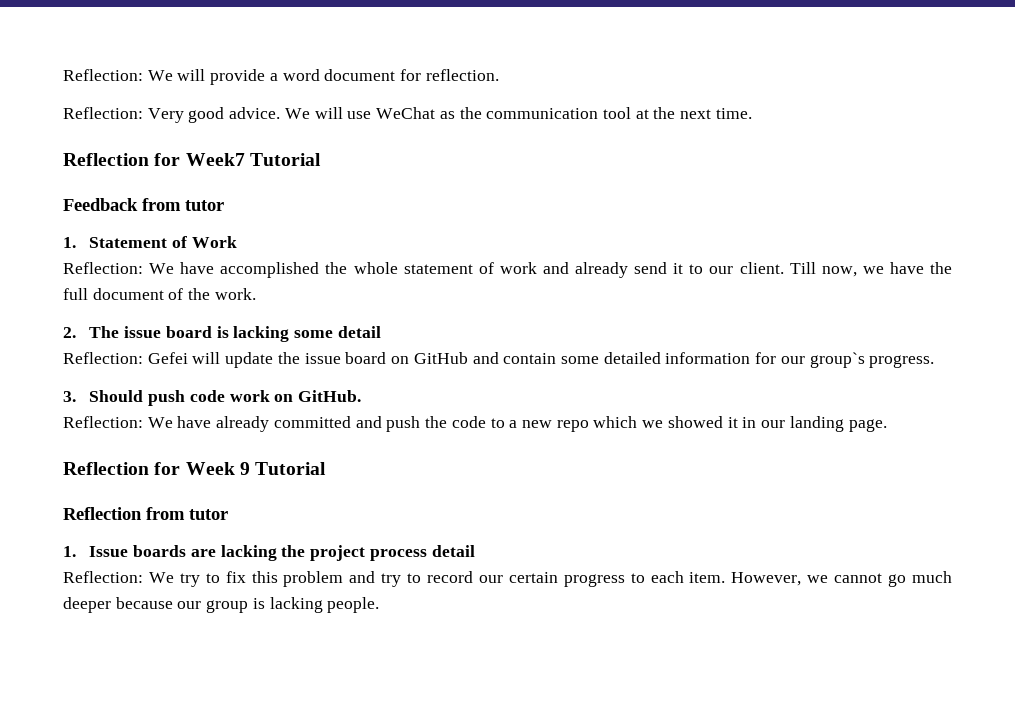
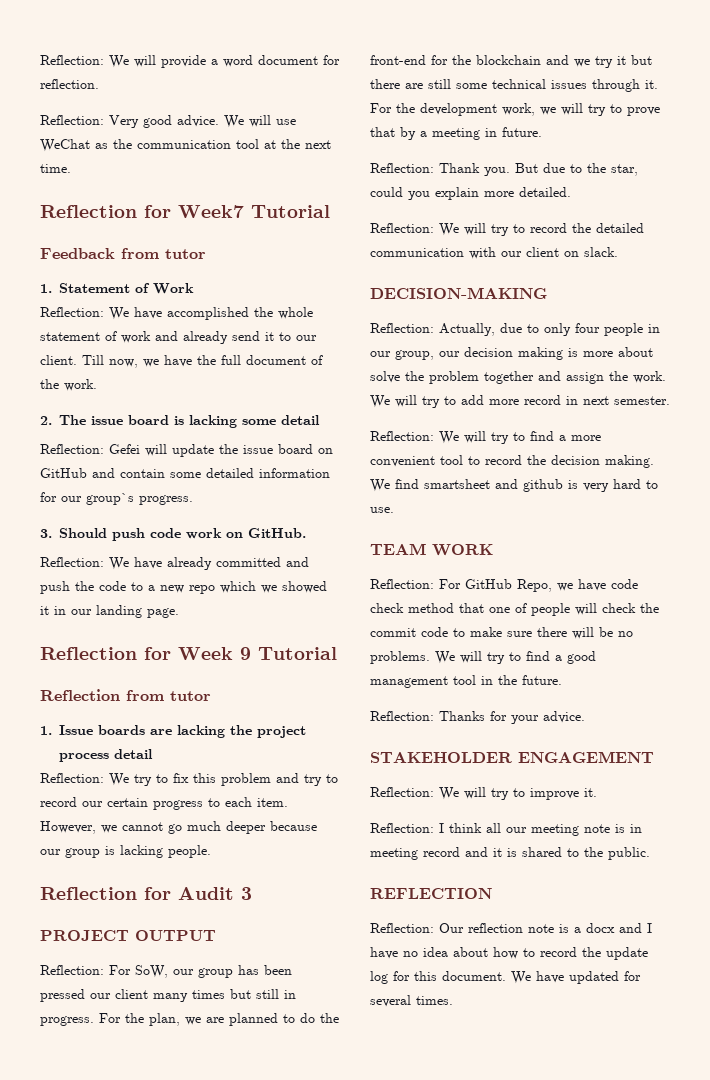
(380, 605) none -> [40,887,252,900] [40,930,216,941] [40,965,292,978] [40,989,296,1002] [40,1013,339,1026] [370,55,652,68] [370,79,658,92] [370,103,660,116] [370,127,542,140] [370,163,638,176] [370,187,571,200] [370,223,644,236] [370,247,618,259] [370,287,547,299] [370,323,660,336] [370,347,653,360] [370,371,666,384] [370,395,670,408] [370,431,601,444] [370,455,654,468] [370,479,658,492] [370,507,394,513] [370,543,493,556] [370,579,638,592] [370,603,659,616] [370,627,633,639] [370,651,596,664] [370,675,562,688] [370,711,585,724] [370,751,654,763] [370,787,597,800] [370,823,642,836] [370,847,650,860] [370,888,492,899] [370,923,652,933] [370,947,648,960] [370,971,641,984] [370,995,453,1007] // Reflection for Audit 3 // PROJECT OUTPUT // Reflection: For SoW, our group has been pressed our client many times but still in progress. For the plan, we are planned to do the front-end for the blockchain and we try it but there are still some technical issues through it. For the development work, we will try to prove that by a meeting in future. // Reflection: Thank you. But due to the star, could you explain more detailed. // Reflection: We will try to record the detailed communication with our client on slack. // DECISION-MAKING // Reflection: Actually, due to only four people in our group, our decision making is more about solve the problem together and assign the work. We will try to add more record in next semester. // Reflection: We will try to find a more convenient tool to record the decision making. We find smartsheet and github is very hard to use. // TEAM WORK // Reflection: For GitHub Repo, we have code check method that one of people will check the commit code to make sure there will be no problems. We will try to find a good management tool in the future. // Reflection: Thanks for your advice. // STAKEHOLDER ENGAGEMENT // Reflection: We will try to improve it. // Reflection: I think all our meeting note is in meeting record and it is shared to the public. // REFLECTION // Reflection: Our reflection note is a docx and I have no idea about how to record the update log for this document. We have updated for several times.

